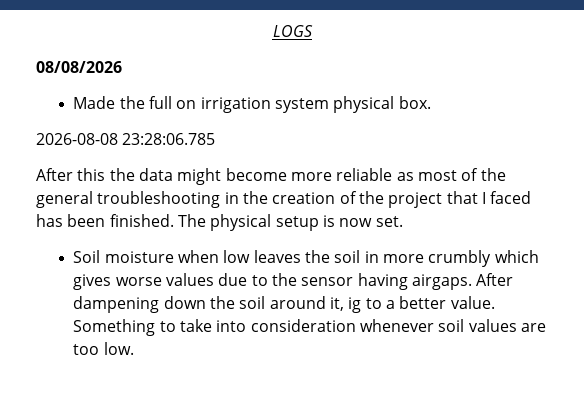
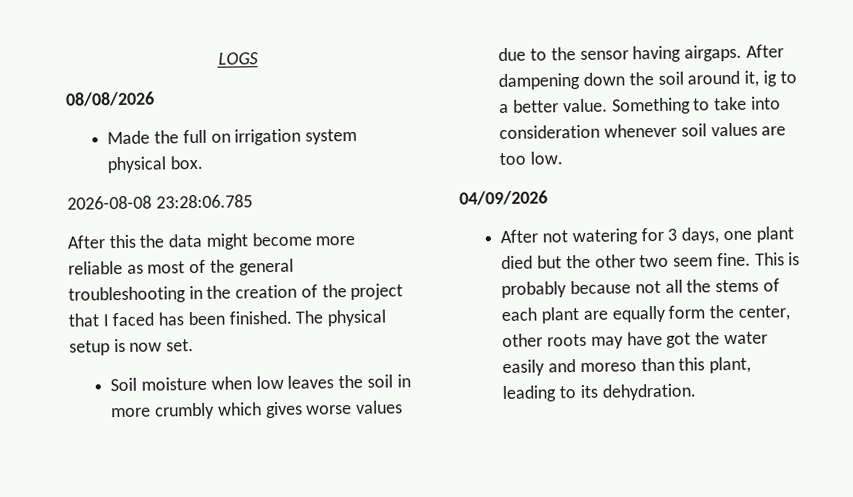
(134, 348) none -> [459,190,548,206] [500,226,794,246] [501,252,801,270] [501,278,780,299] [501,304,790,324] [502,331,768,349] [502,356,752,377] [502,383,696,403] // 04/09/2026 // After not watering for 3 days, one plant died but the other two seem fine. This is probably because not all the stems of each plant are equally form the center, other roots may have got the water easily and moreso than this plant, leading to its dehydration.

